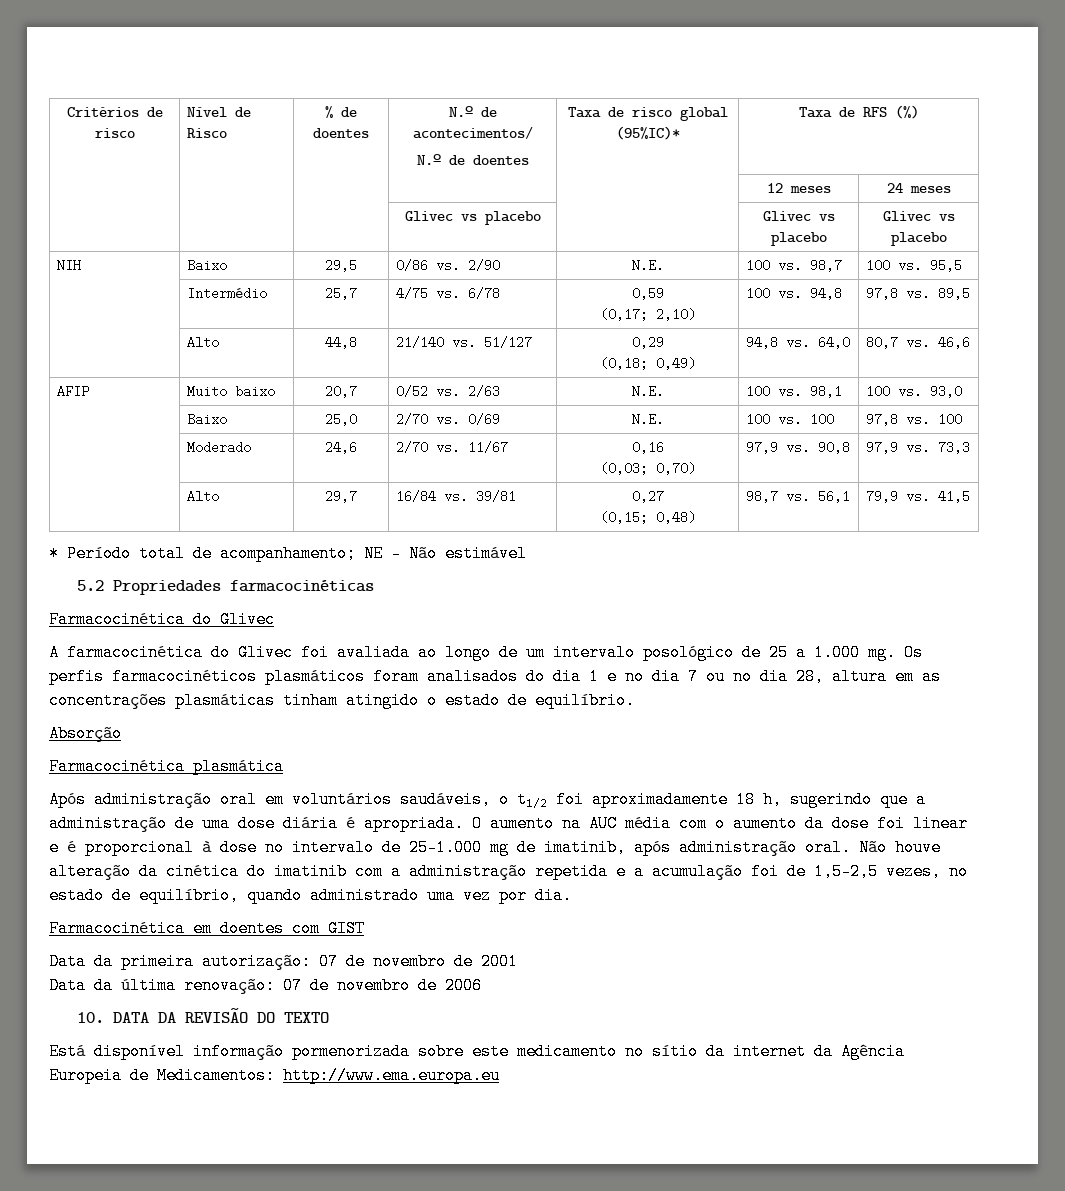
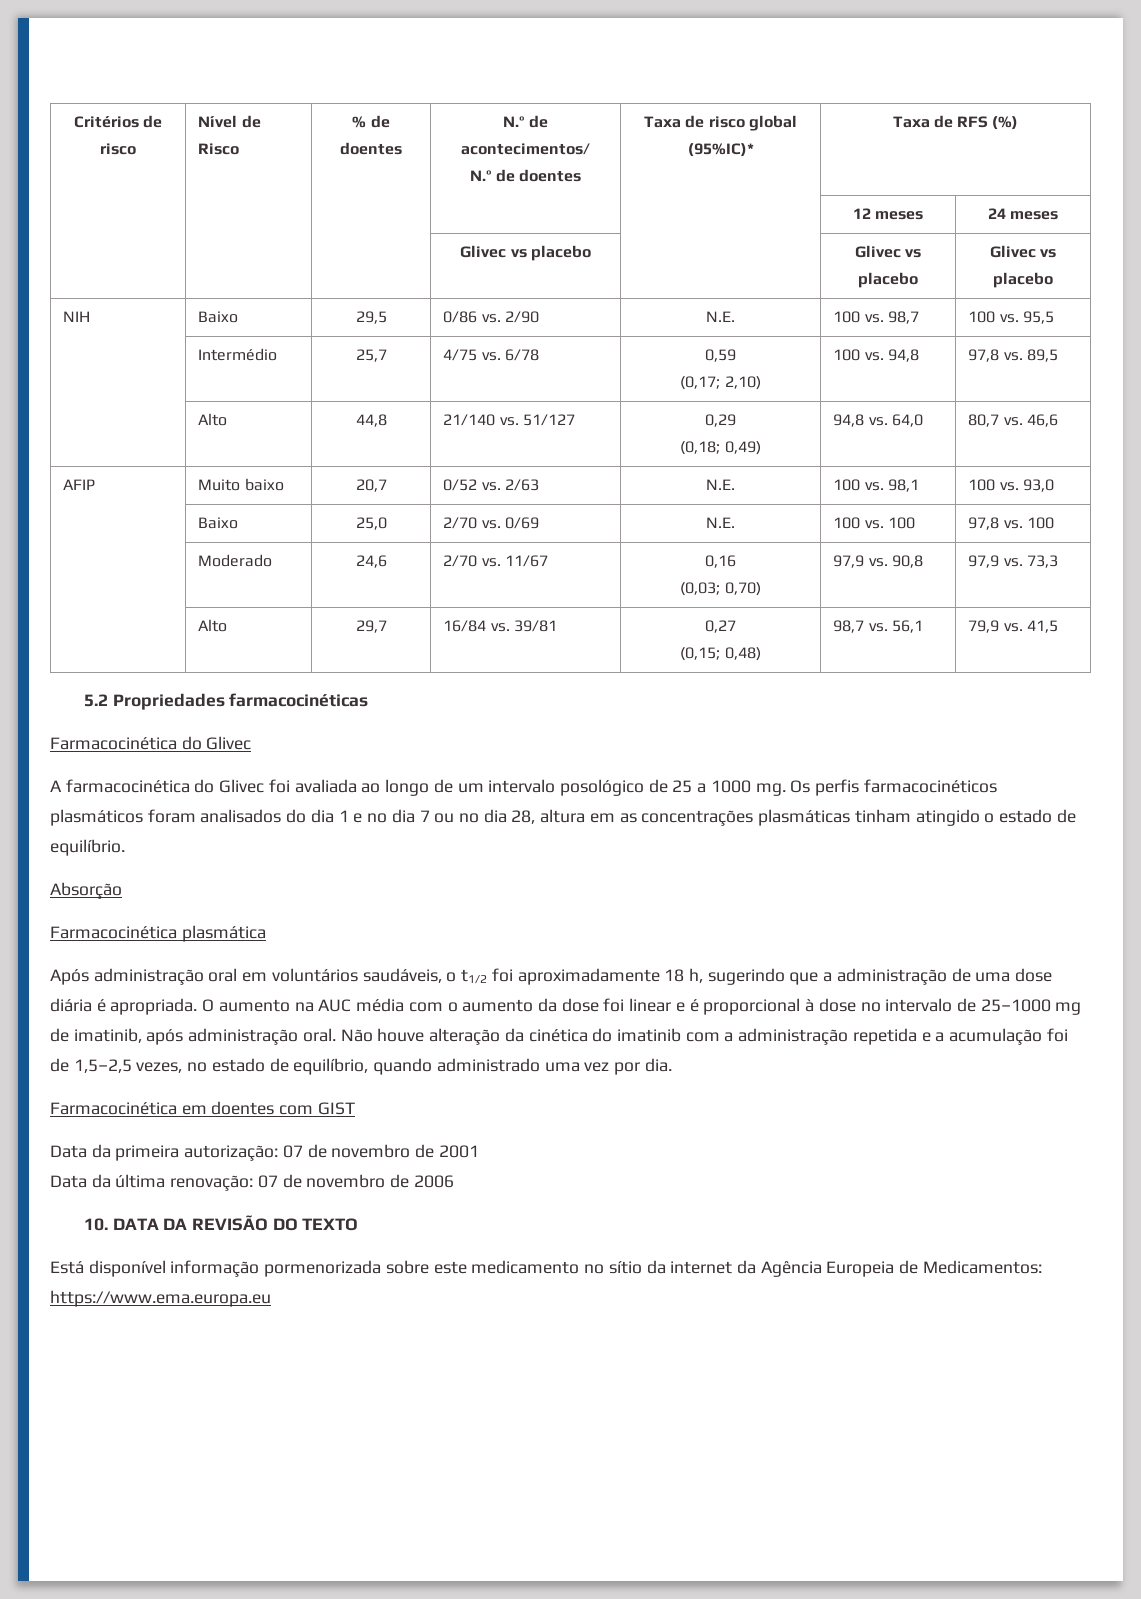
[49,545,527,562] // * Período total de acompanhamento; NE – Não estimável -> (1059, 626) none
[814,644,860,661] 1.000 -> [710,780,751,793] 1000
[409,839,482,856] 25–1.000 -> [980,999,1051,1012] 25–1000
[283,1067,500,1084] http://www.ema.europa.eu -> [50,1290,271,1307] https://www.ema.europa.eu

